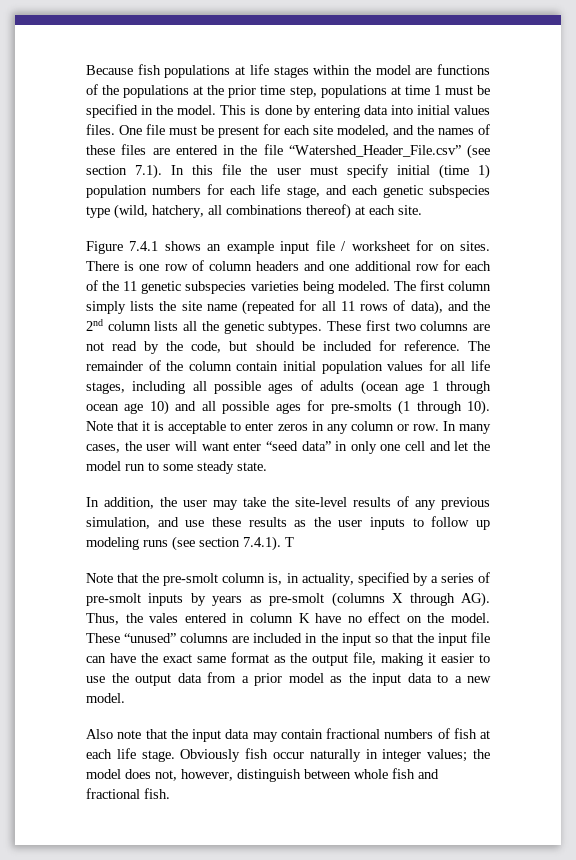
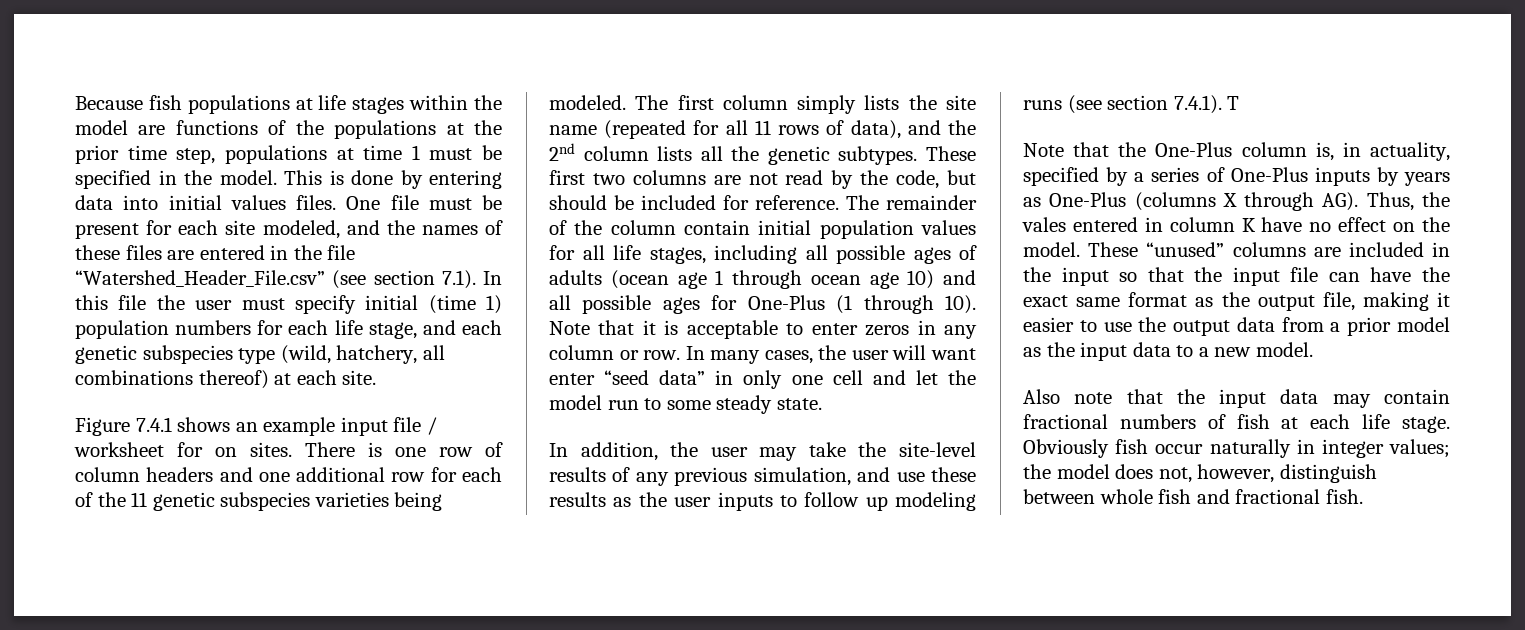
[330,401,392,414] pre-smolts -> [747,295,825,310] One-Plus
[163,573,219,586] pre-smolt -> [1155,142,1233,157] One-Plus
[86,593,141,606] pre-smolt -> [1230,167,1308,182] One-Plus
[269,593,325,606] pre-smolt -> [1049,192,1127,207] One-Plus

